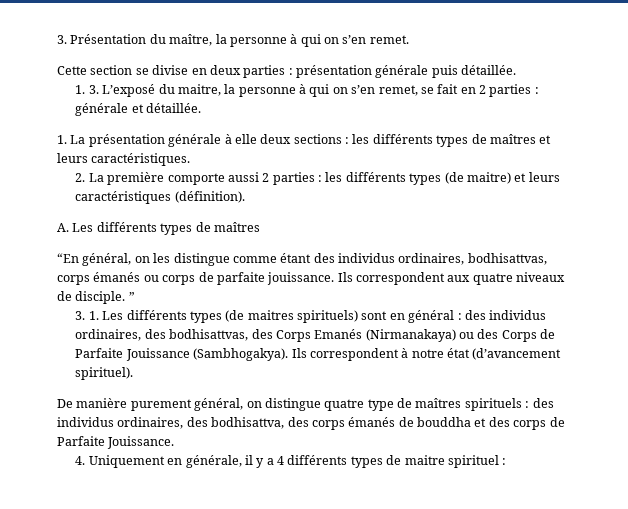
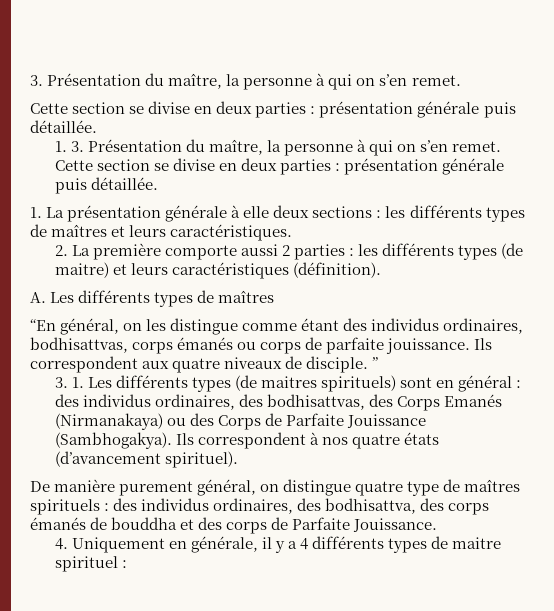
[102,84,539,97] [75,103,144,116] L’exposé du maitre, la personne à qui on s’en remet, se fait en 2 parties : générale et -> [87,139,502,156] [54,158,504,175] [54,178,87,194] Présentation du maître, la personne à qui on s’en remet. Cette section se divise en deux parties : présentation générale puis
[411,348,471,358] notre état -> [321,432,439,449] nos quatre états

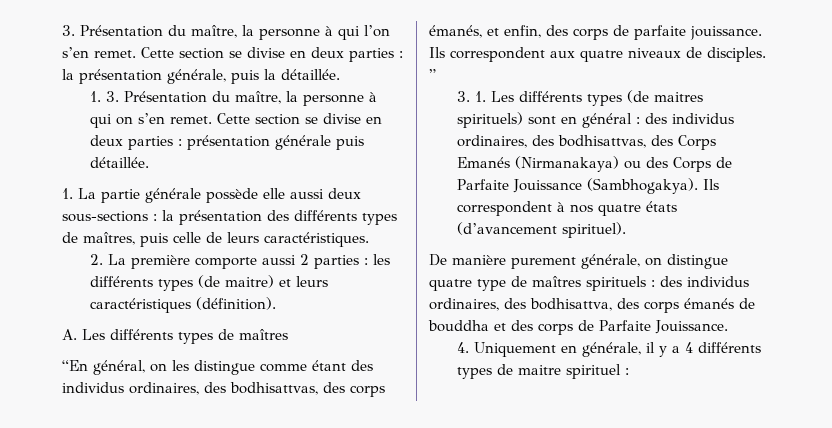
[30,73,461,90] [30,101,516,118] 3. Présentation du maître, la personne à qui on s’en remet. // Cette section se divise en deux parties : présentation générale puis -> [62,25,390,40] [62,47,403,62] [62,69,276,84] 3. Présentation du maître, la personne à qui l’on s’en remet. Cette section se divise en deux parties : la présentation générale, puis la
[67,205,525,222] [30,224,126,237] présentation générale à elle deux sections : les différents types de maîtres et -> [101,188,361,203] [62,210,397,225] [62,232,222,247] partie générale possède elle aussi deux sous-sections : la présentation des différents types de maîtres, puis celle de
[30,337,257,354] bodhisattvas, corps émanés ou -> [204,382,385,397] [429,25,568,38] des bodhisattvas, des corps émanés, et enfin, des
[306,356,369,373] disciple. -> [707,47,766,62] disciples.
[197,479,257,496] général, -> [581,254,640,269] générale,

